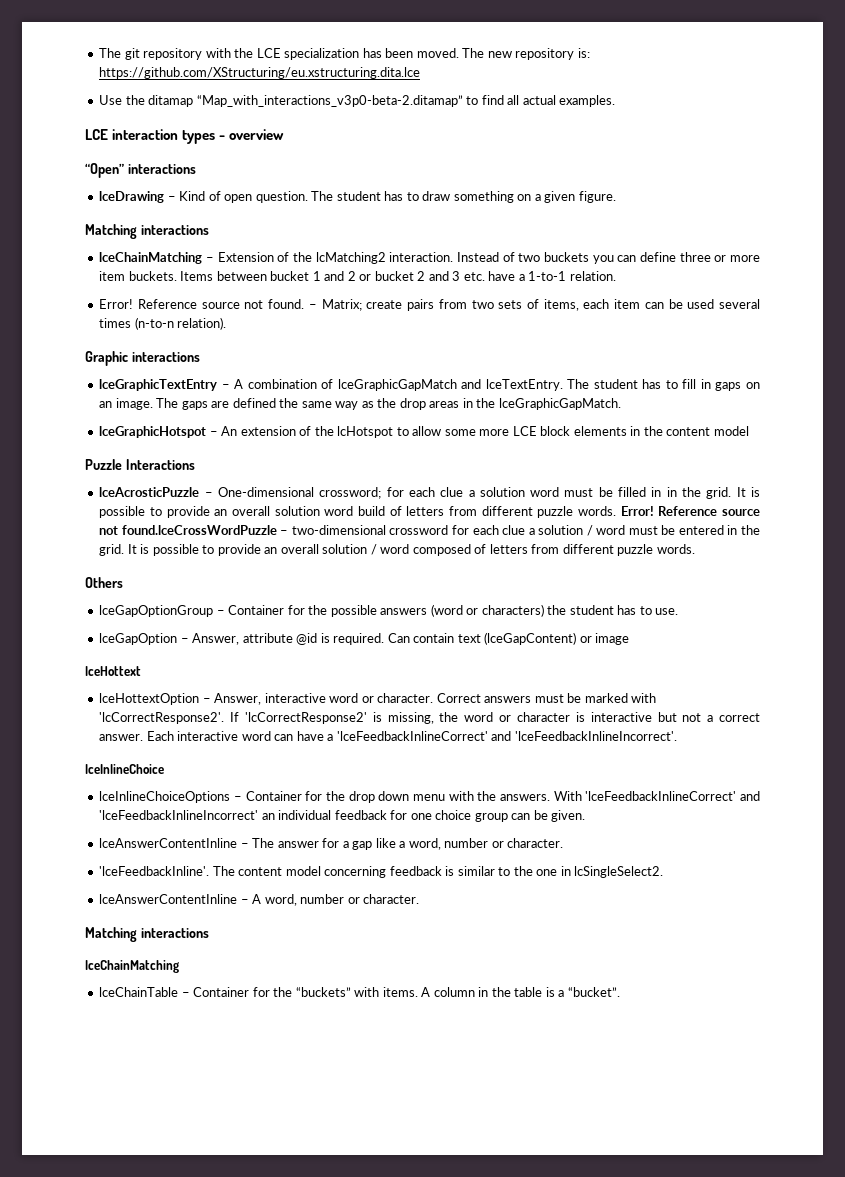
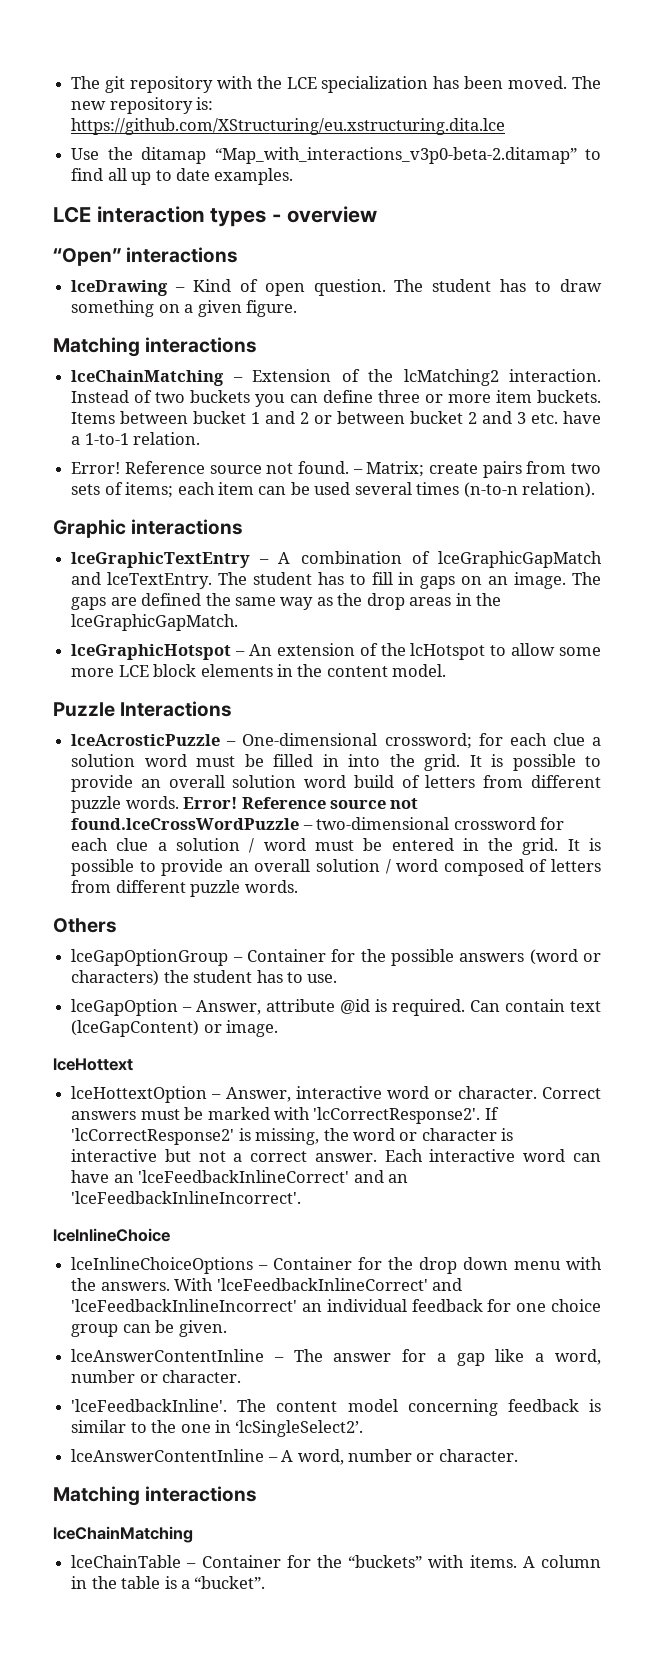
[522,95,556,105] actual -> [131,168,210,185] up to date
(372, 277) none -> [337,411,406,424] between
[543,299,579,311] items, -> [125,482,174,498] items;
[713,426,749,436] model -> [392,664,447,677] model.
[666,487,677,497] in -> [348,754,381,767] into
[595,633,630,645] image -> [226,1020,279,1037] image.
[327,731,512,741] a 'lceFeedbackInlineCorrect' and -> [113,1170,408,1183] an 'lceFeedbackInlineCorrect' and an
[574,866,664,878] lcSingleSelect2. -> [235,1420,364,1437] ‘lcSingleSelect2’.

